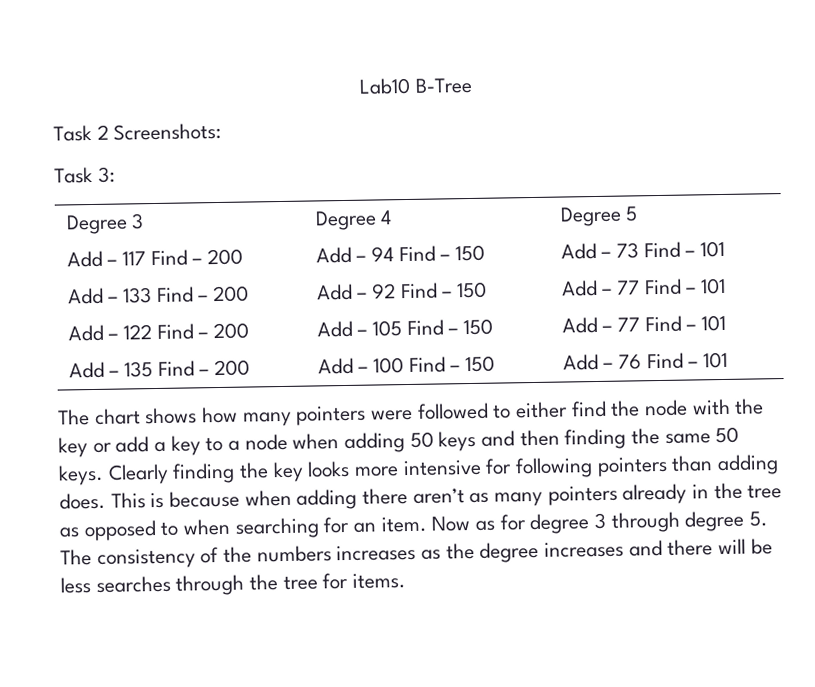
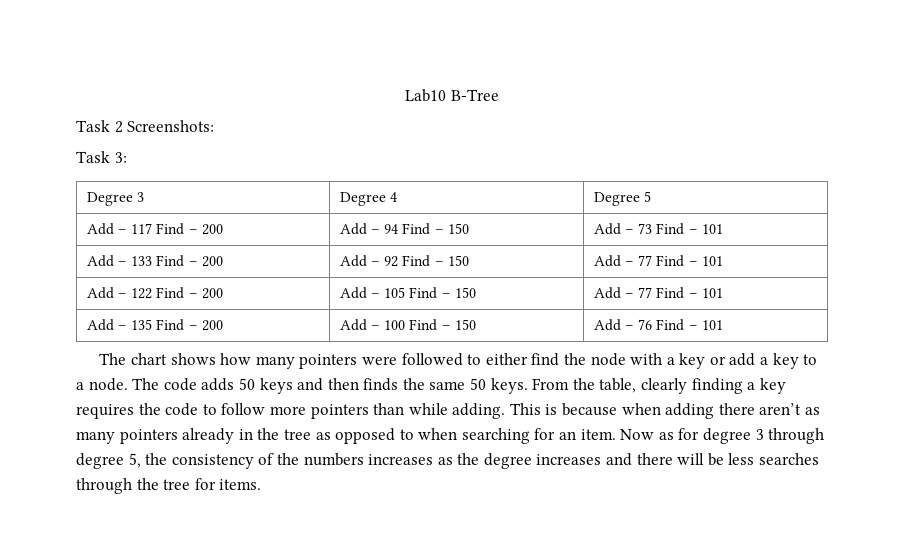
[734,398,765,415] the -> [666,357,675,365] a
[244,432,406,454] node when adding -> [88,378,235,391] node. The code adds
[564,428,627,450] finding -> [363,378,399,391] finds
[107,454,780,485] [59,492,106,510] Clearly finding the key looks more intensive for following pointers than adding does. -> [532,378,786,394] [76,403,506,419] From the table, clearly finding a key requires the code to follow more pointers than while adding.
[749,511,769,527] [60,549,92,566] 5. The -> [128,453,168,468] 5, the

